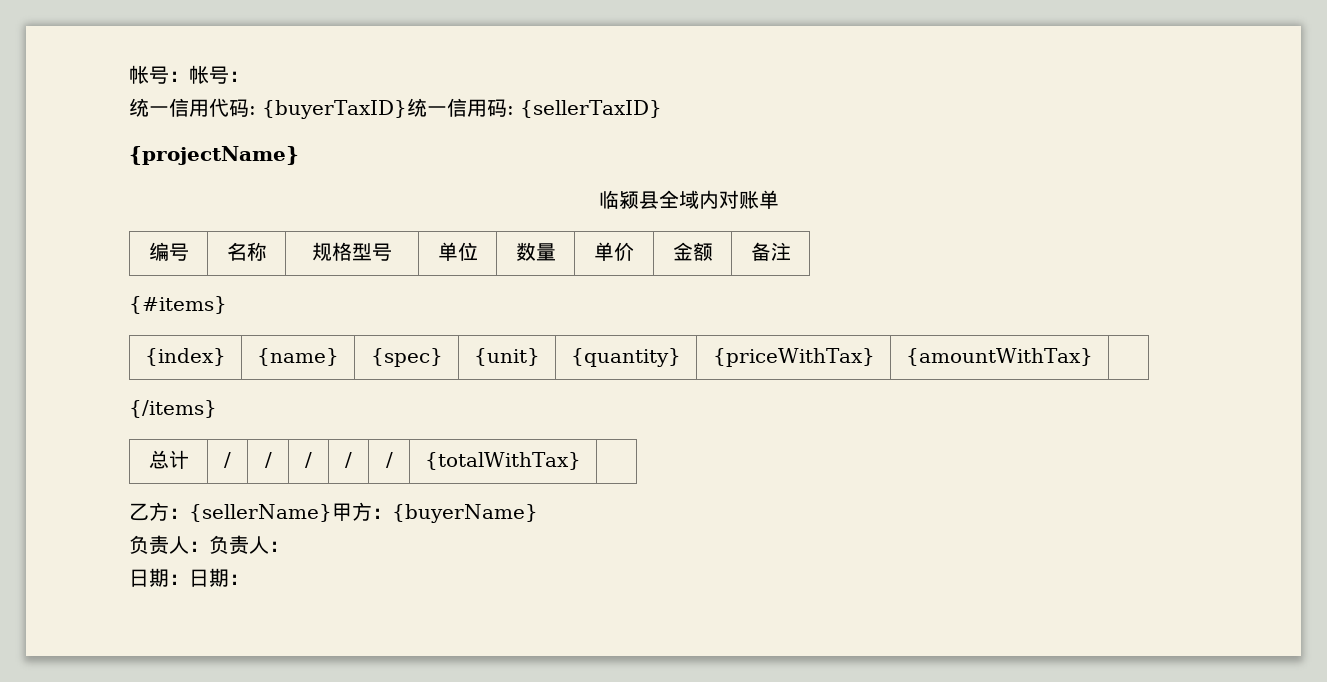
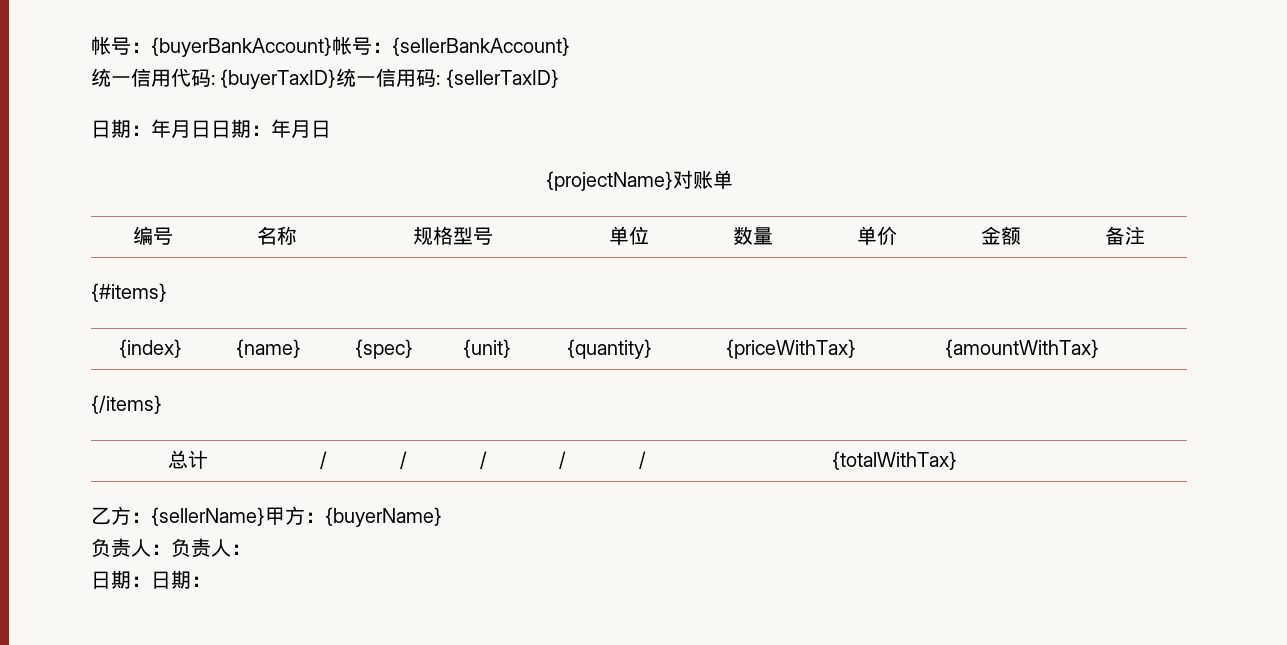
[129,65,249,84] 帐号：帐号： -> [91,36,570,57] 帐号：{buyerBankAccount}帐号：{sellerBankAccount}
[129,146,299,165] [598,190,719,209] {projectName} // 临颍县全域内 -> [91,119,331,138] [545,171,673,191] 日期：年月日日期：年月日 // {projectName}

